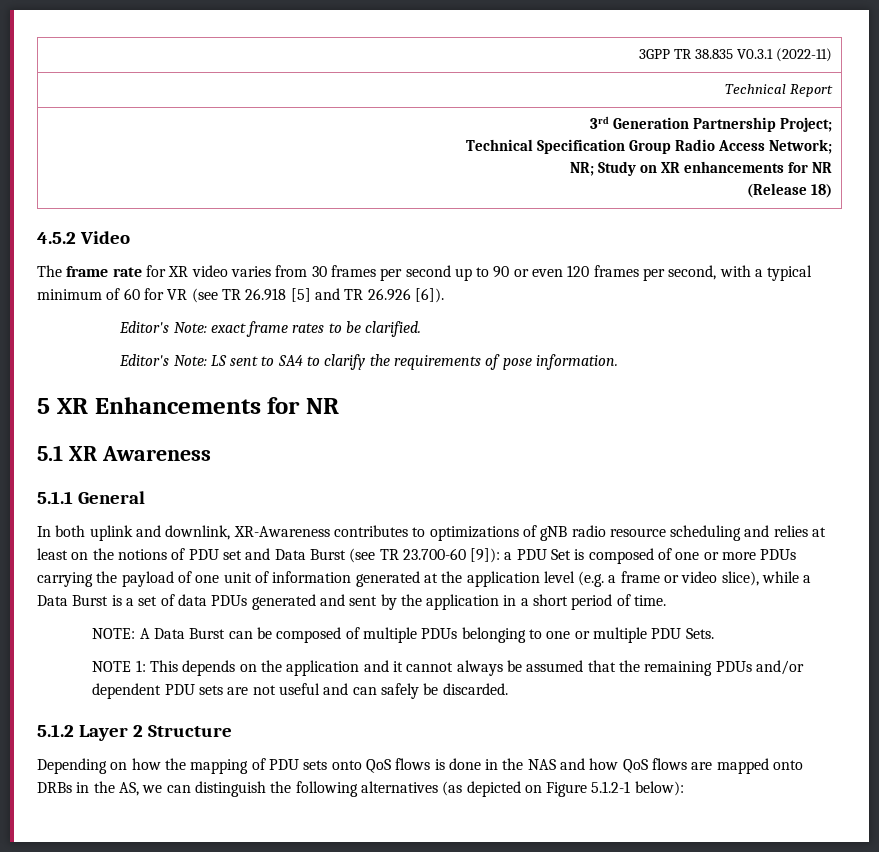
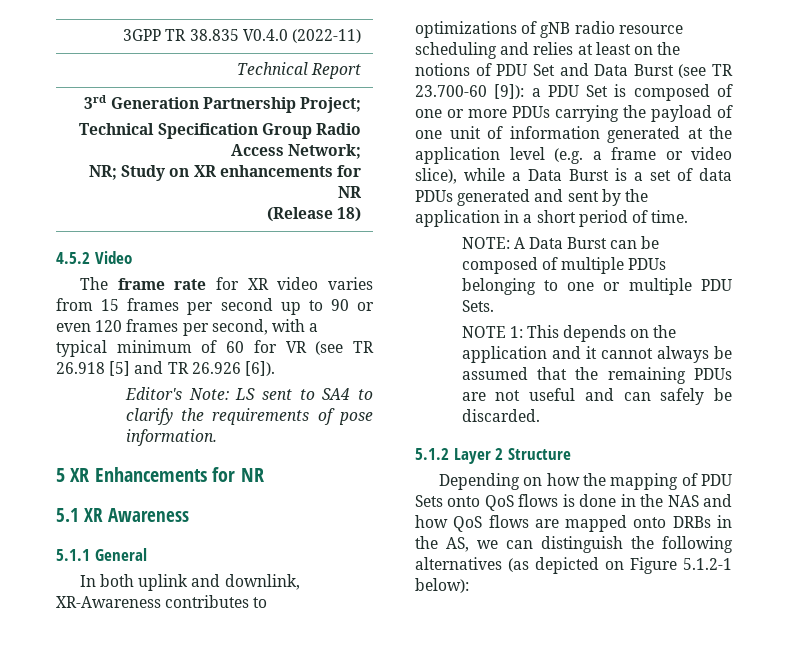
[736,49,773,59] V0.3.1 -> [242,29,288,41] V0.4.0
[311,266,327,277] 30 -> [101,299,120,311] 15
[119,321,422,337] // Editor's Note: exact frame rates to be clarified. -> (275, 368) none
[222,550,242,560] set -> [532,64,555,76] Set
[755,660,804,675] [92,683,224,699] and/or dependent PDU sets -> (732, 374) none
[303,760,328,770] sets -> [415,495,443,507] Sets

